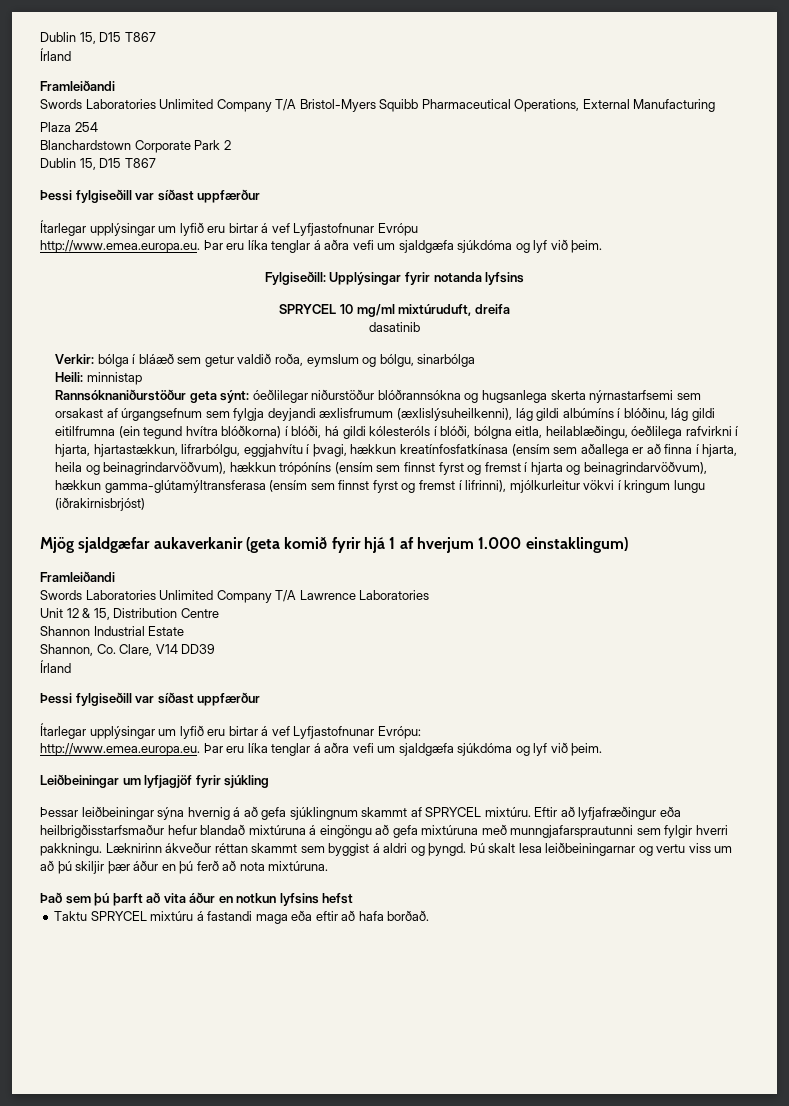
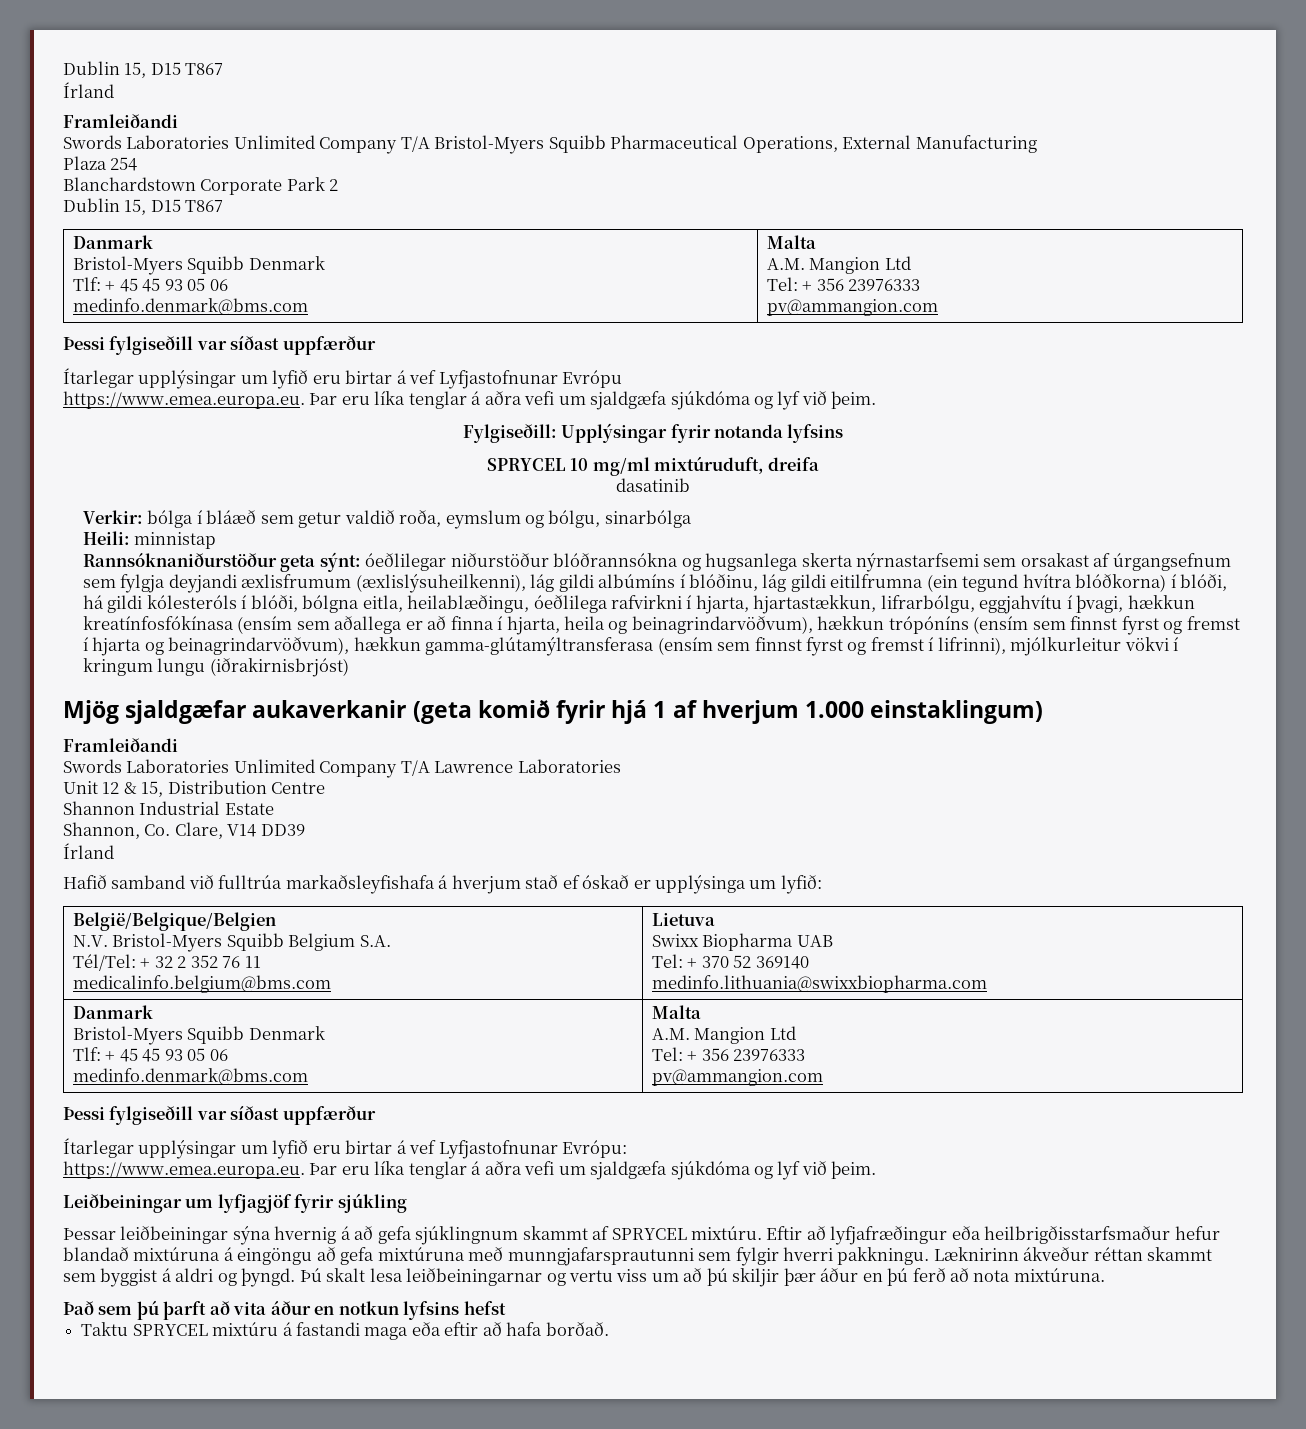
(156, 163) none -> [73,235,154,249] [73,256,325,275] [73,277,228,292] [73,298,309,315] [767,235,817,249] [767,256,911,274] [767,277,921,291] [767,299,939,316] // Danmark // Bristol-Myers Squibb Denmark // Tlf: + 45 45 93 05 06 // medinfo.denmark@bms.com | Malta // A.M. Mangion Ltd // Tel: + 356 23976333 // pv@ammangion.com
[40,240,200,253] http://www.emea.europa.eu. -> [63,391,305,409] https://www.emea.europa.eu.
[399,444,508,454] kreatínfosfatkínasa -> [82,616,234,630] kreatínfosfókínasa
(71, 666) none -> [63,875,822,894] [73,912,277,931] [73,933,391,952] [73,954,261,971] [73,975,332,993] [652,913,716,926] [652,933,833,951] [652,954,809,969] [652,975,988,993] [73,1005,154,1019] [73,1026,325,1045] [73,1047,228,1062] [73,1068,309,1085] [652,1005,702,1019] [652,1026,796,1044] [652,1047,806,1061] [652,1069,824,1086] // Hafið samband við fulltrúa markaðsleyfishafa á hverjum stað ef óskað er upplýsinga um lyfið: // België/Belgique/Belgien // N.V. Bristol-Myers Squibb Belgium S.A. // Tél/Tel: + 32 2 352 76 11 // medicalinfo.belgium@bms.com | Lietuva // Swixx Biopharma UAB // Tel: + 370 52 369140 // medinfo.lithuania@swixxbiopharma.com // Danmark // Bristol-Myers Squibb Denmark // Tlf: + 45 45 93 05 06 // medinfo.denmark@bms.com | Malta // A.M. Mangion Ltd // Tel: + 356 23976333 // pv@ammangion.com
[40,743,200,756] http://www.emea.europa.eu. -> [63,1161,305,1179] https://www.emea.europa.eu.

